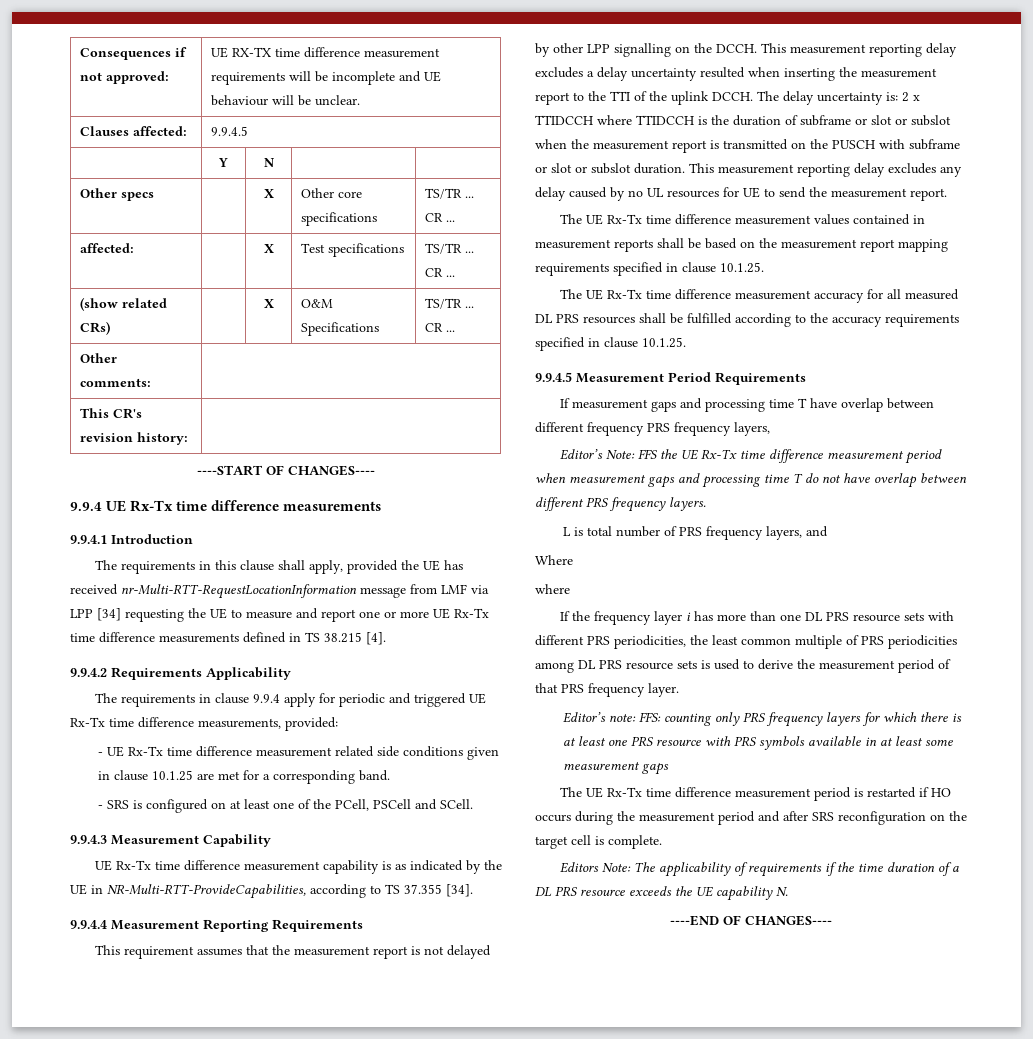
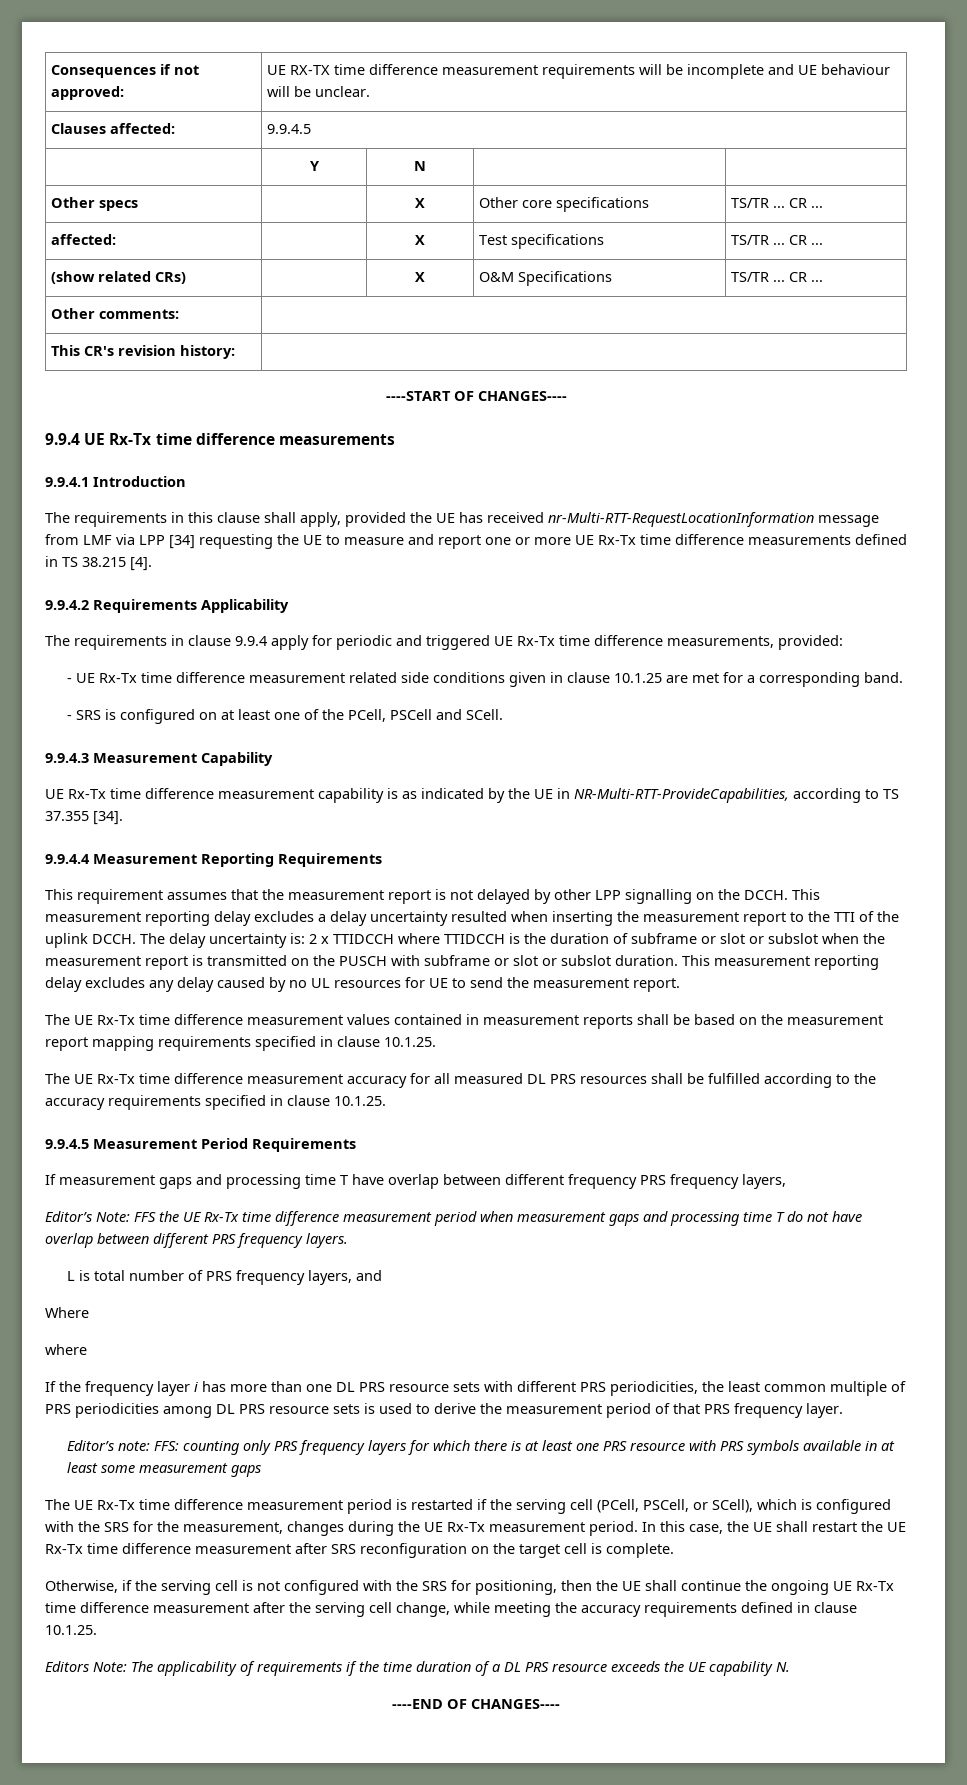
[930,788,951,797] [535,811,780,825] HO occurs during the measurement period and -> [490,1499,891,1514] [45,1521,906,1536] [45,1543,291,1554] the serving cell (PCell, PSCell, or SCell), which is configured with the SRS for the measurement, changes during the UE Rx-Tx measurement period. In this case, the UE shall restart the UE Rx-Tx time difference measurement
(662, 842) none -> [45,1580,894,1595] [45,1602,857,1617] [45,1625,97,1635] // Otherwise, if the serving cell is not configured with the SRS for positioning, then the UE shall continue the ongoing UE Rx-Tx time difference measurement after the serving cell change, while meeting the accuracy requirements defined in clause 10.1.25.

